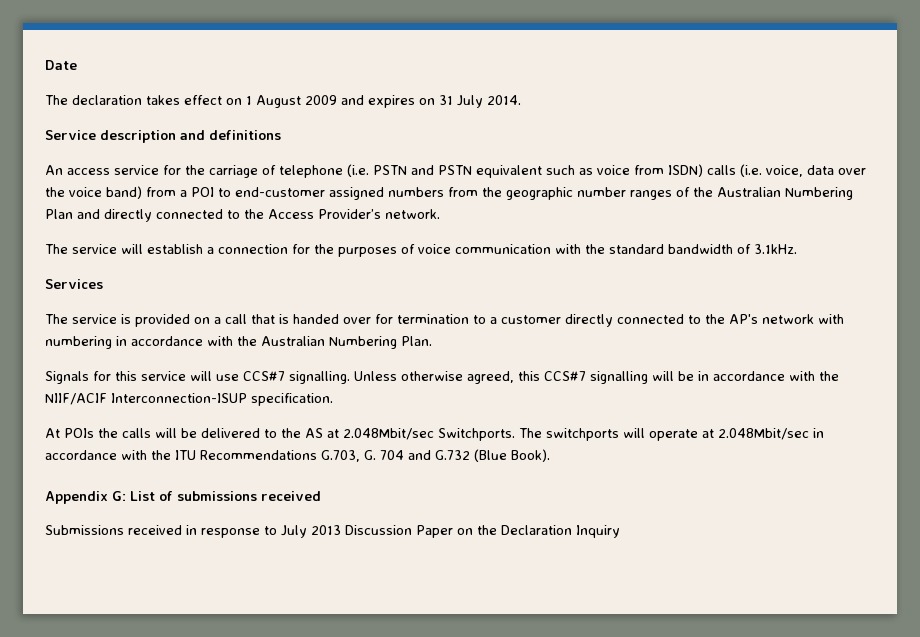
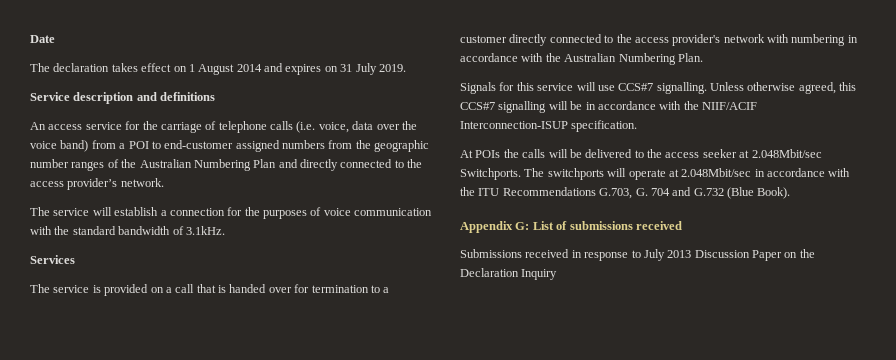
[305,95,337,105] 2009 -> [236,64,262,72] 2014
[487,95,521,105] 2014. -> [378,64,406,72] 2019.
[347,164,703,178] (i.e. PSTN and PSTN equivalent such as voice from ISDN) -> (267, 127) none
[268,209,381,219] Access Provider’s -> [30,178,118,190] access provider’s
[729,314,758,324] AP's -> [634,34,721,46] access provider's
[305,428,323,438] AS -> [665,149,737,158] access seeker

